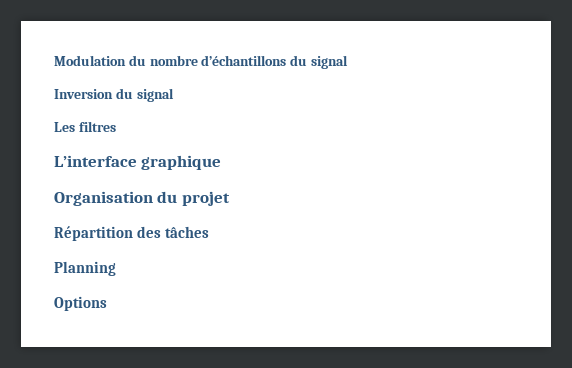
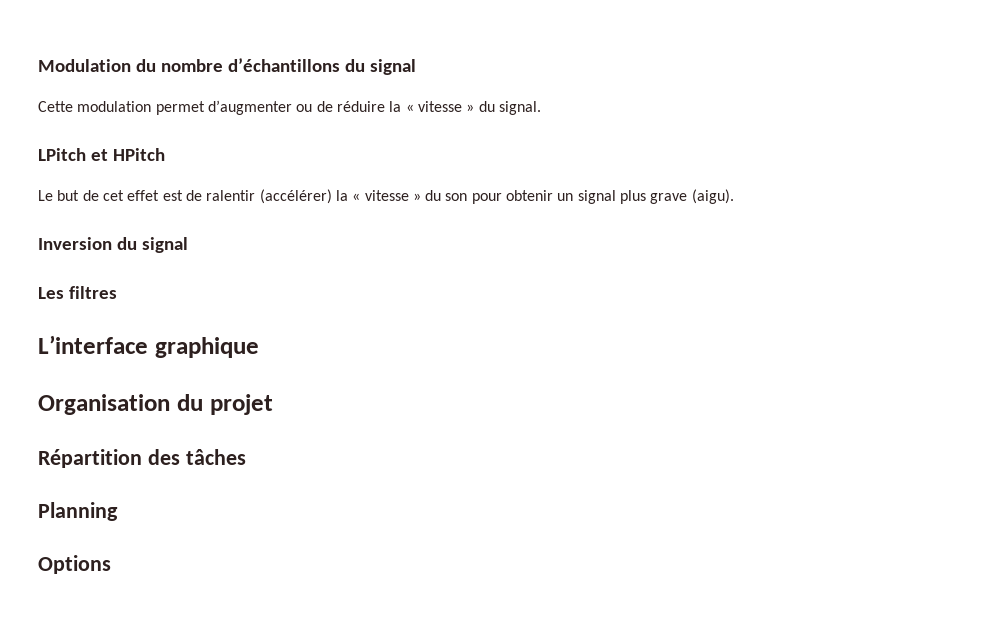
(348, 62) none -> [38,100,541,115] [38,148,165,161] [38,189,734,204] // Cette modulation permet d’augmenter ou de réduire la « vitesse » du signal. // LPitch et HPitch // Le but de cet effet est de ralentir (accélérer) la « vitesse » du son pour obtenir un signal plus grave (aigu).

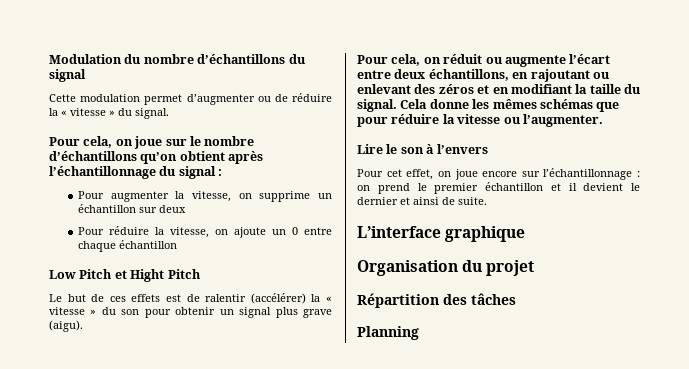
[38,148,165,161] LPitch et HPitch -> [49,136,255,149] [49,151,264,164] [49,166,223,179] [77,191,332,202] [77,204,186,213] [77,226,333,238] [77,240,177,252] [49,269,201,282] Pour cela, on joue sur le nombre d’échantillons qu’on obtient après l’échantillonnage du signal : // Pour augmenter la vitesse, on supprime un échantillon sur deux // Pour réduire la vitesse, on ajoute un 0 entre chaque échantillon // Low Pitch et Hight Pitch
[102,190,160,201] cet effet -> [109,294,161,302] ces effets
[38,237,188,253] [38,286,117,299] Inversion du signal // Les filtres -> [357,54,611,67] [357,69,610,82] [357,84,641,94] [357,99,620,112] [357,114,603,127] [357,144,488,154] [357,168,640,180] [357,182,640,194] [357,197,487,205] Pour cela, on réduit ou augmente l’écart entre deux échantillons, en rajoutant ou enlevant des zéros et en modifiant la taille du signal. Cela donne les mêmes schémas que pour réduire la vitesse ou l’augmenter. // Lire le son à l’envers // Pour cet effet, on joue encore sur l’échantillonnage : on prend le premier échantillon et il devient le dernier et ainsi de suite.
[38,555,111,574] // Options -> (419, 333) none

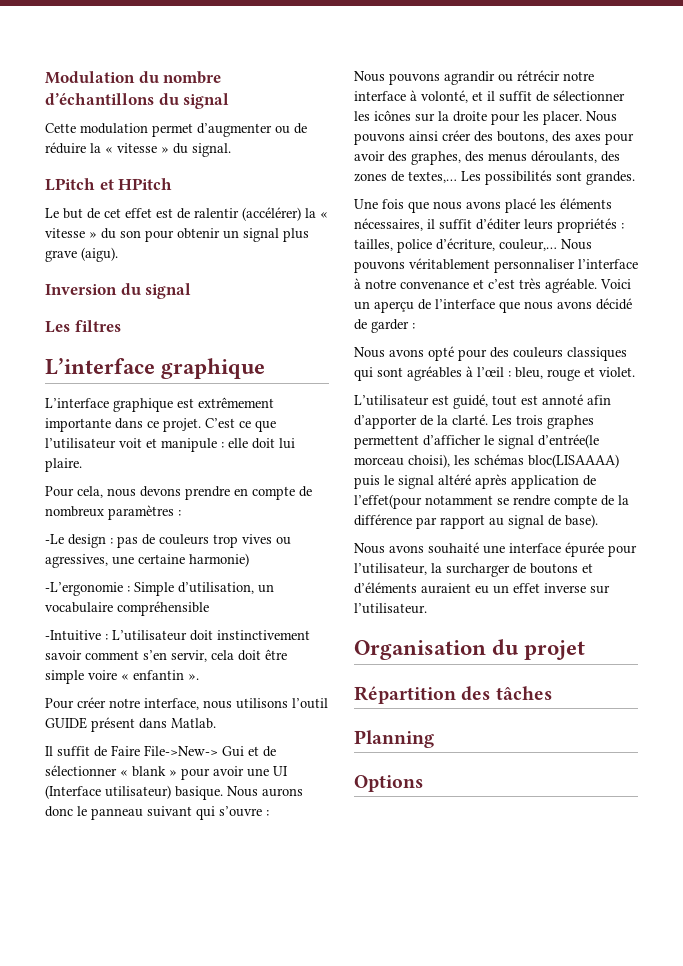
[49,136,255,149] [49,151,264,164] [49,166,223,179] [77,191,332,202] [77,204,186,213] [77,226,333,238] [77,240,177,252] [49,269,201,282] Pour cela, on joue sur le nombre d’échantillons qu’on obtient après l’échantillonnage du signal : // Pour augmenter la vitesse, on supprime un échantillon sur deux // Pour réduire la vitesse, on ajoute un 0 entre chaque échantillon // Low Pitch et Hight Pitch -> [45,178,173,191] LPitch et HPitch
[109,294,161,302] ces effets -> [104,208,152,218] cet effet
[357,54,611,67] [357,69,610,82] [357,84,641,94] [357,99,620,112] [357,114,603,127] [357,144,488,154] [357,168,640,180] [357,182,640,194] [357,197,487,205] [357,226,526,242] Pour cela, on réduit ou augmente l’écart entre deux échantillons, en rajoutant ou enlevant des zéros et en modifiant la taille du signal. Cela donne les mêmes schémas que pour réduire la vitesse ou l’augmenter. // Lire le son à l’envers // Pour cet effet, on joue encore sur l’échantillonnage : on prend le premier échantillon et il devient le dernier et ainsi de suite. // L’interface graphique -> [45,283,192,299] [45,320,121,333] [45,358,266,379] [45,397,274,412] [45,418,276,432] [45,438,295,452] [45,458,82,472] [45,486,312,500] [45,505,181,520] [45,534,291,548] [45,553,249,568] [45,582,274,596] [45,601,209,616] [45,630,310,641] [45,649,287,662] [45,670,199,684] [45,697,328,710] [45,717,216,732] [45,745,276,757] [45,765,288,780] [45,785,303,800] [45,806,269,820] [354,70,594,85] [354,90,625,103] [354,110,617,125] [354,130,634,145] [354,150,620,165] [354,170,635,185] [354,198,612,213] [354,218,624,233] [354,238,592,253] [354,258,638,273] [354,278,631,293] [354,298,632,313] [354,319,415,333] [354,346,627,361] [354,366,635,381] [354,394,611,409] [354,414,594,429] [354,434,599,449] [354,454,619,468] [354,474,596,489] [354,494,629,509] [354,514,598,529] [354,542,637,557] [354,563,593,577] [354,582,610,594] [354,603,427,614] Inversion du signal // Les filtres // L’interface graphique // L’interface graphique est extrêmement importante dans ce projet. C’est ce que l’utilisateur voit et manipule : elle doit lui plaire. // Pour cela, nous devons prendre en compte de nombreux paramètres : // -Le design : pas de couleurs trop vives ou agressives, une certaine harmonie) // -L’ergonomie : Simple d’utilisation, un vocabulaire compréhensible // -Intuitive : L’utilisateur doit instinctivement savoir comment s’en servir, cela doit être simple voire « enfantin ». // Pour créer notre interface, nous utilisons l’outil GUIDE présent dans Matlab. // Il suffit de Faire File->New-> Gui et de sélectionner « blank » pour avoir une UI (Interface utilisateur) basique. Nous aurons donc le panneau suivant qui s’ouvre : // Nous pouvons agrandir ou rétrécir notre interface à volonté, et il suffit de sélectionner les icônes sur la droite pour les placer. Nous pouvons ainsi créer des boutons, des axes pour avoir des graphes, des menus déroulants, des zones de textes,… Les possibilités sont grandes. // Une fois que nous avons placé les éléments nécessaires, il suffit d’éditer leurs propriétés : tailles, police d’écriture, couleur,… Nous pouvons véritablement personnaliser l’interface à notre convenance et c’est très agréable. Voici un aperçu de l’interface que nous avons décidé de garder : // Nous avons opté pour des couleurs classiques qui sont agréables à l’œil : bleu, rouge et violet. // L’utilisateur est guidé, tout est annoté afin d’apporter de la clarté. Les trois graphes permettent d’afficher le signal d’entrée(le morceau choisi), les schémas bloc(LISAAAA) puis le signal altéré après application de l’effet(pour notamment se rendre compte de la différence par rapport au signal de base). // Nous avons souhaité une interface épurée pour l’utilisateur, la surcharger de boutons et d’éléments auraient eu un effet inverse sur l’utilisateur.
(419, 333) none -> [354,775,423,792] // Options

